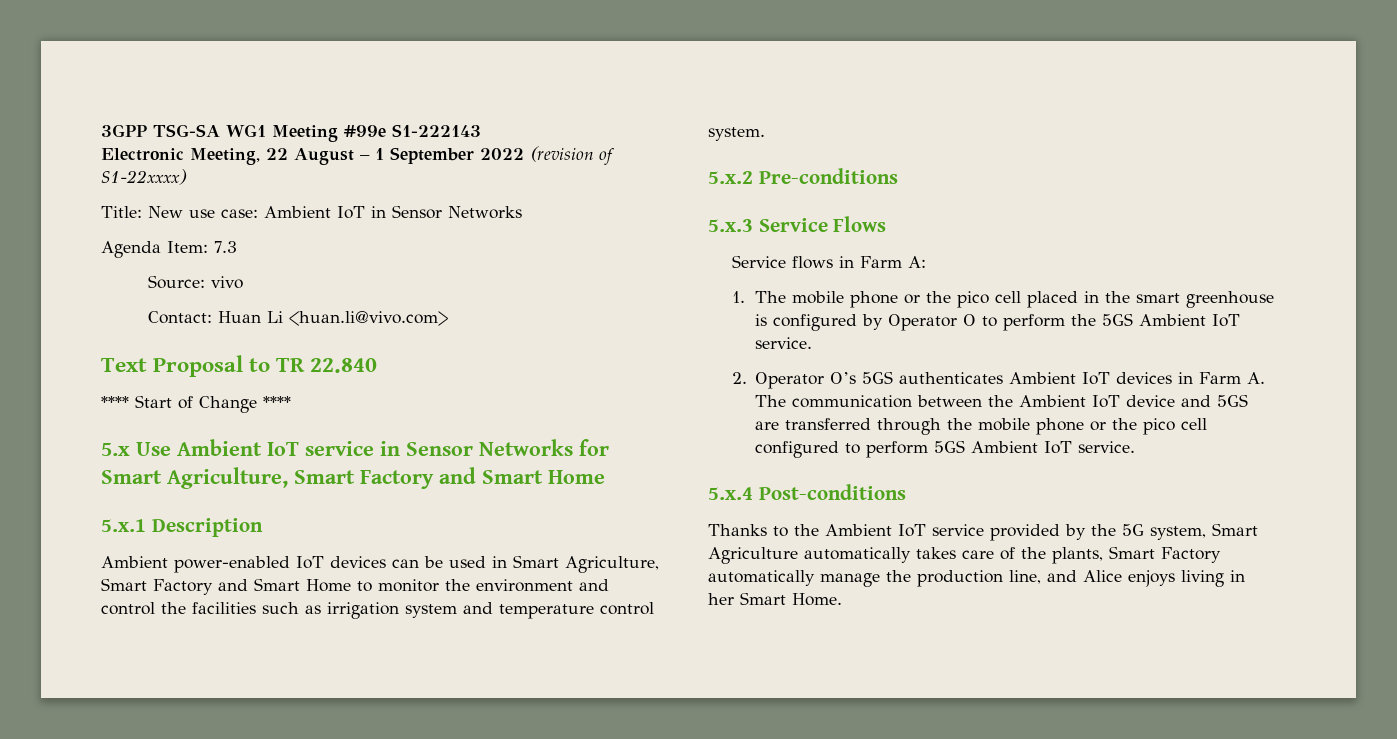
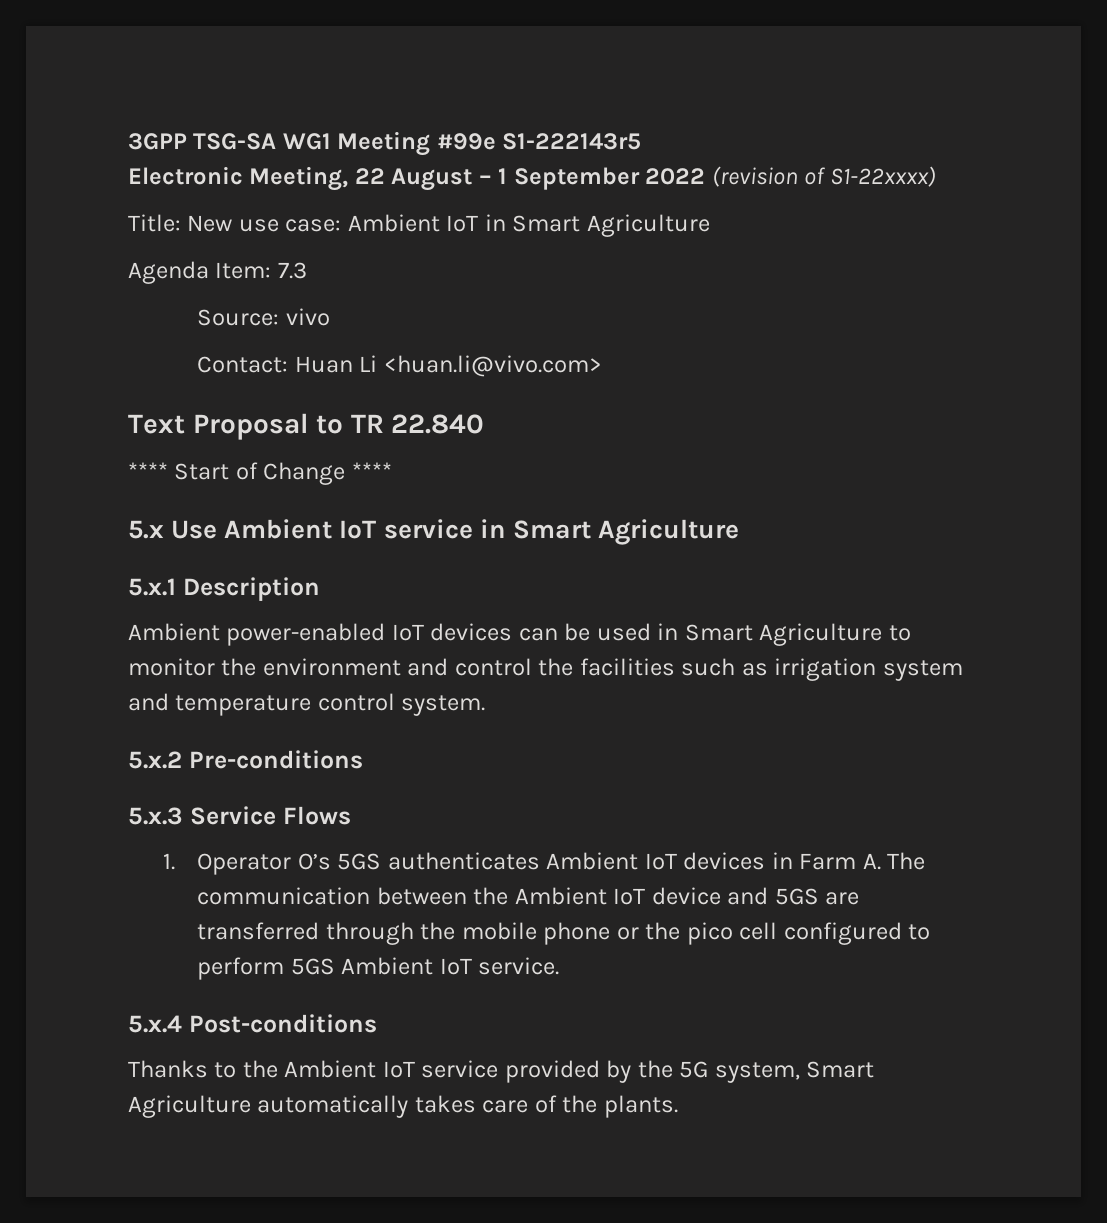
[392,124,481,137] S1-222143 -> [502,133,642,150] S1-222143r5
[392,205,522,219] Sensor Networks -> [512,214,710,237] Smart Agriculture
[406,439,609,456] [101,467,605,489] Sensor Networks for Smart Agriculture, Smart Factory and Smart Home -> [512,519,740,545] Smart Agriculture
[565,556,659,573] [101,578,351,595] Agriculture, Smart Factory and Smart Home -> [759,623,883,646] Agriculture
[731,255,926,269] [731,291,1275,308] [755,313,1241,331] [755,337,813,349] [731,372,747,384] Service flows in Farm A: // 1. The mobile phone or the pico cell placed in the smart greenhouse is configured by Operator O to perform the 5GS Ambient IoT service. // 2. -> [162,853,175,870] 1.
[1052,546,1221,564] [708,570,1245,587] [708,592,842,606] plants, Smart Factory automatically manage the production line, and Alice enjoys living in her Smart Home. -> [603,1095,678,1118] plants.

